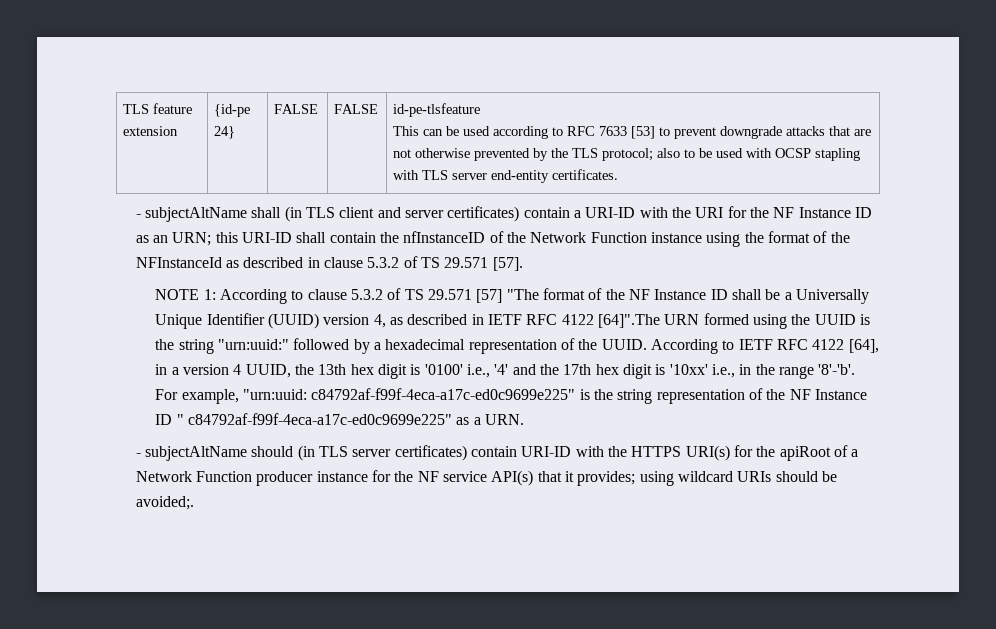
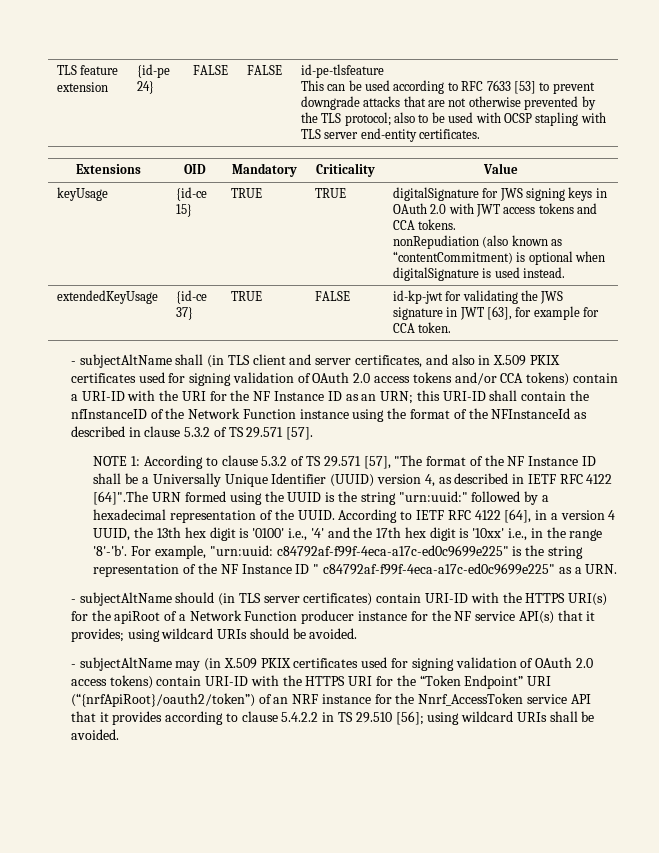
(619, 174) none -> [75,164,141,174] [184,164,206,174] [232,163,297,177] [316,163,375,177] [483,163,518,174] [56,187,108,201] [175,187,207,201] [175,204,192,217] [230,188,262,198] [314,188,346,198] [392,187,607,201] [392,203,598,217] [392,219,457,230] [392,235,563,249] [392,251,606,265] [392,267,566,281] [56,290,158,304] [175,290,207,304] [175,307,193,320] [230,291,262,301] [314,291,350,301] [392,290,564,304] [392,306,600,320] [392,322,452,333] // Extensions | OID | Mandatory | Criticality | Value // keyUsage | {id-ce 15} | TRUE | TRUE | digitalSignature for JWS signing keys in OAuth 2.0 with JWT access tokens and CCA tokens. // nonRepudiation (also known as “contentCommitment) is optional when digitalSignature is used instead. // extendedKeyUsage | {id-ce 37} | TRUE | FALSE | id-kp-jwt for validating the JWS signature in JWT [63], for example for CCA token.
[447,206,520,222] certificates) -> [354,354,560,368] [70,372,570,386] certificates, and also in X.509 PKIX certificates used for signing validation of OAuth 2.0 access tokens and/or CCA tokens)
[476,289,503,303] [57] -> [363,456,391,469] [57],
[135,496,194,510] avoided;. -> [309,628,358,639] [70,657,593,671] [70,675,552,689] [70,693,591,707] [70,711,595,725] [70,729,119,740] avoided. // - subjectAltName may (in X.509 PKIX certificates used for signing validation of OAuth 2.0 access tokens) contain URI-ID with the HTTPS URI for the “Token Endpoint” URI (“{nrfApiRoot}/oauth2/token”) of an NRF instance for the Nnrf_AccessToken service API that it provides according to clause 5.4.2.2 in TS 29.510 [56]; using wildcard URIs shall be avoided.

